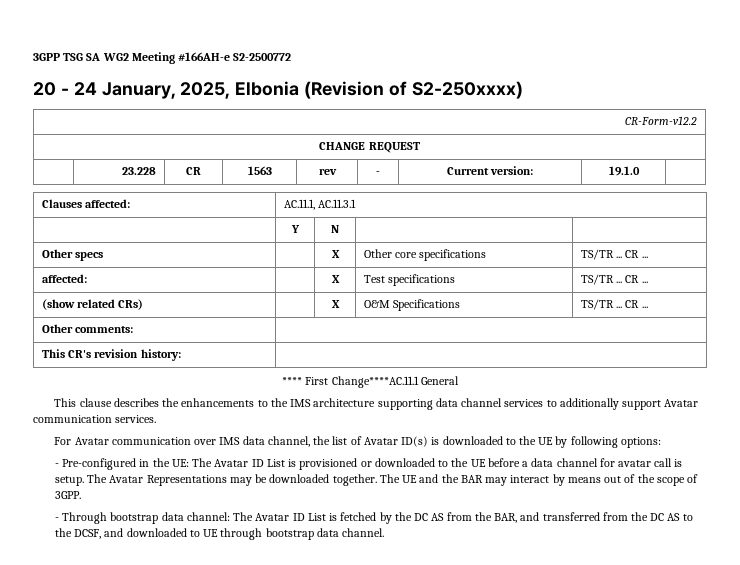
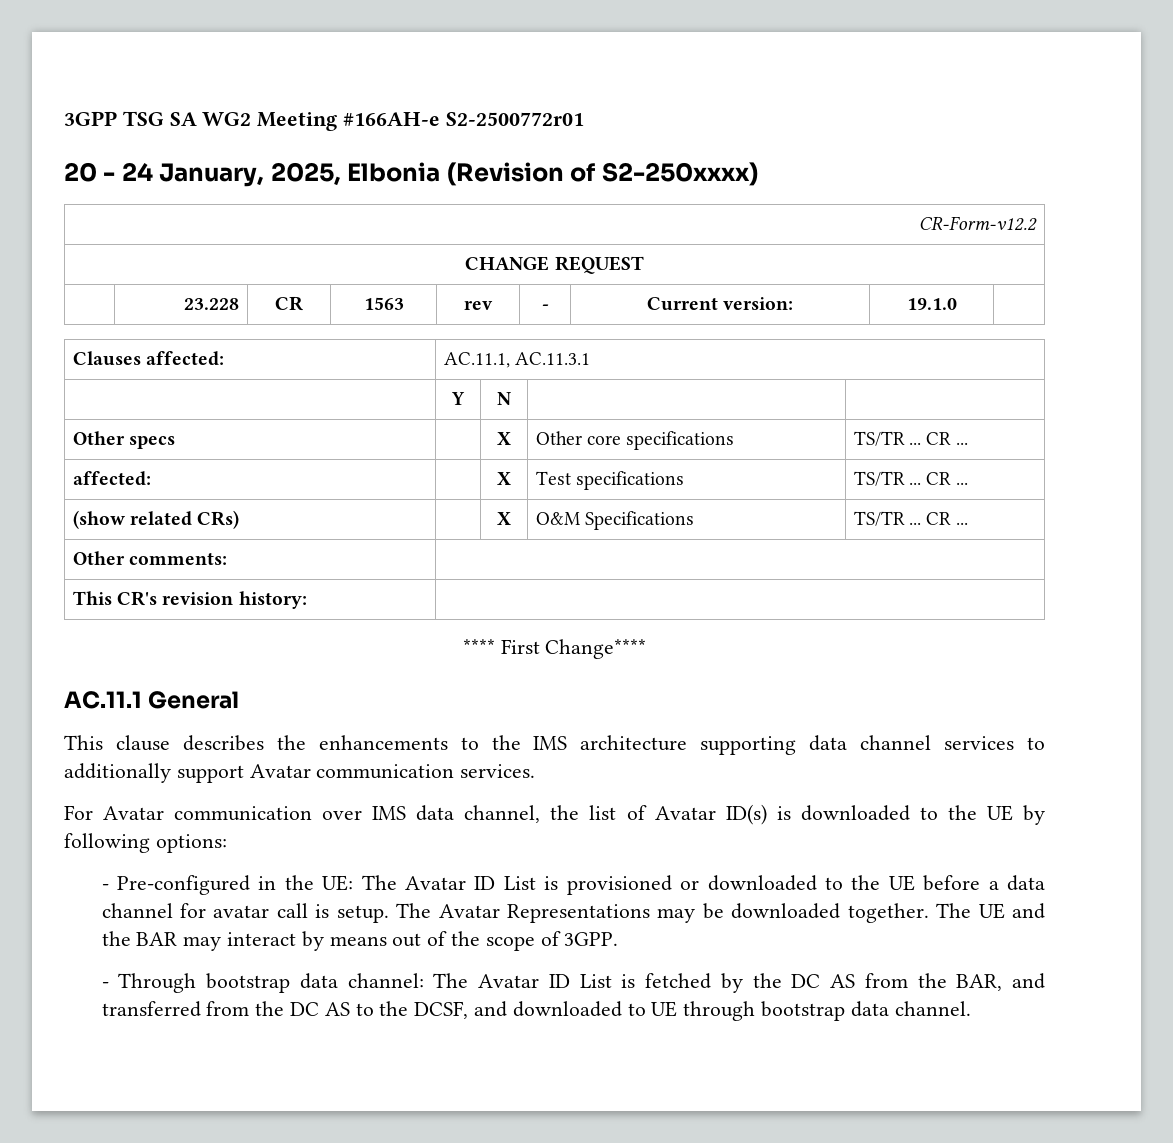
[233,53,292,61] S2-2500772 -> [445,112,584,126] S2-2500772r01
[331,376,419,388] Change****AC.11.1 -> [545,639,647,659] [64,691,142,709] Change**** // AC.11.1

